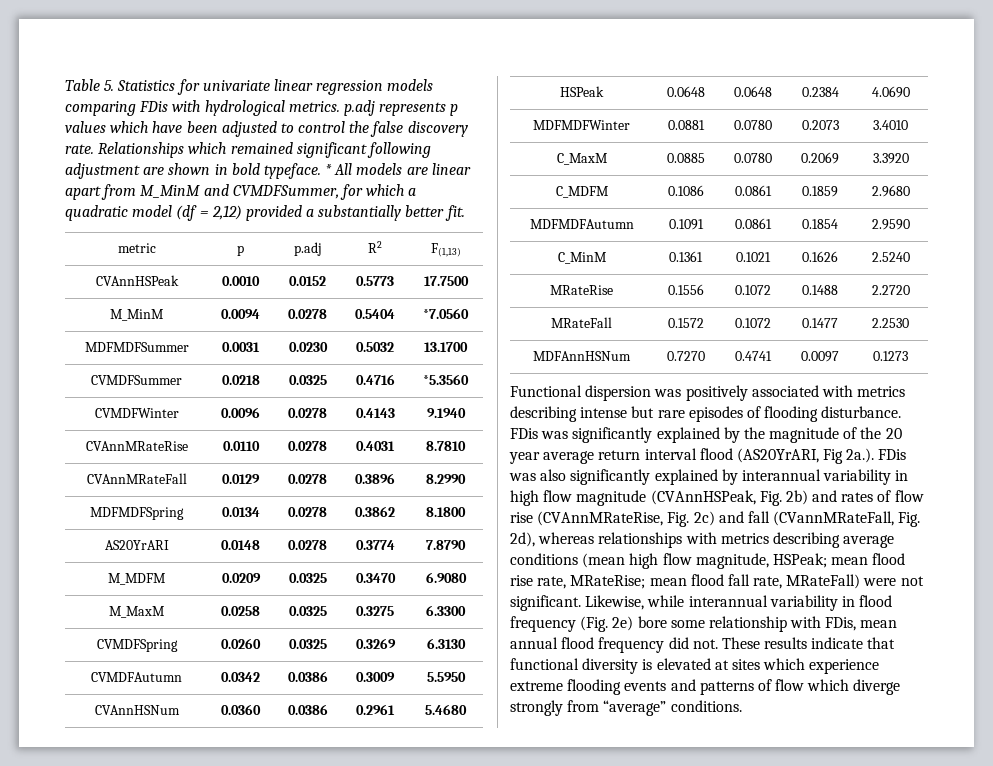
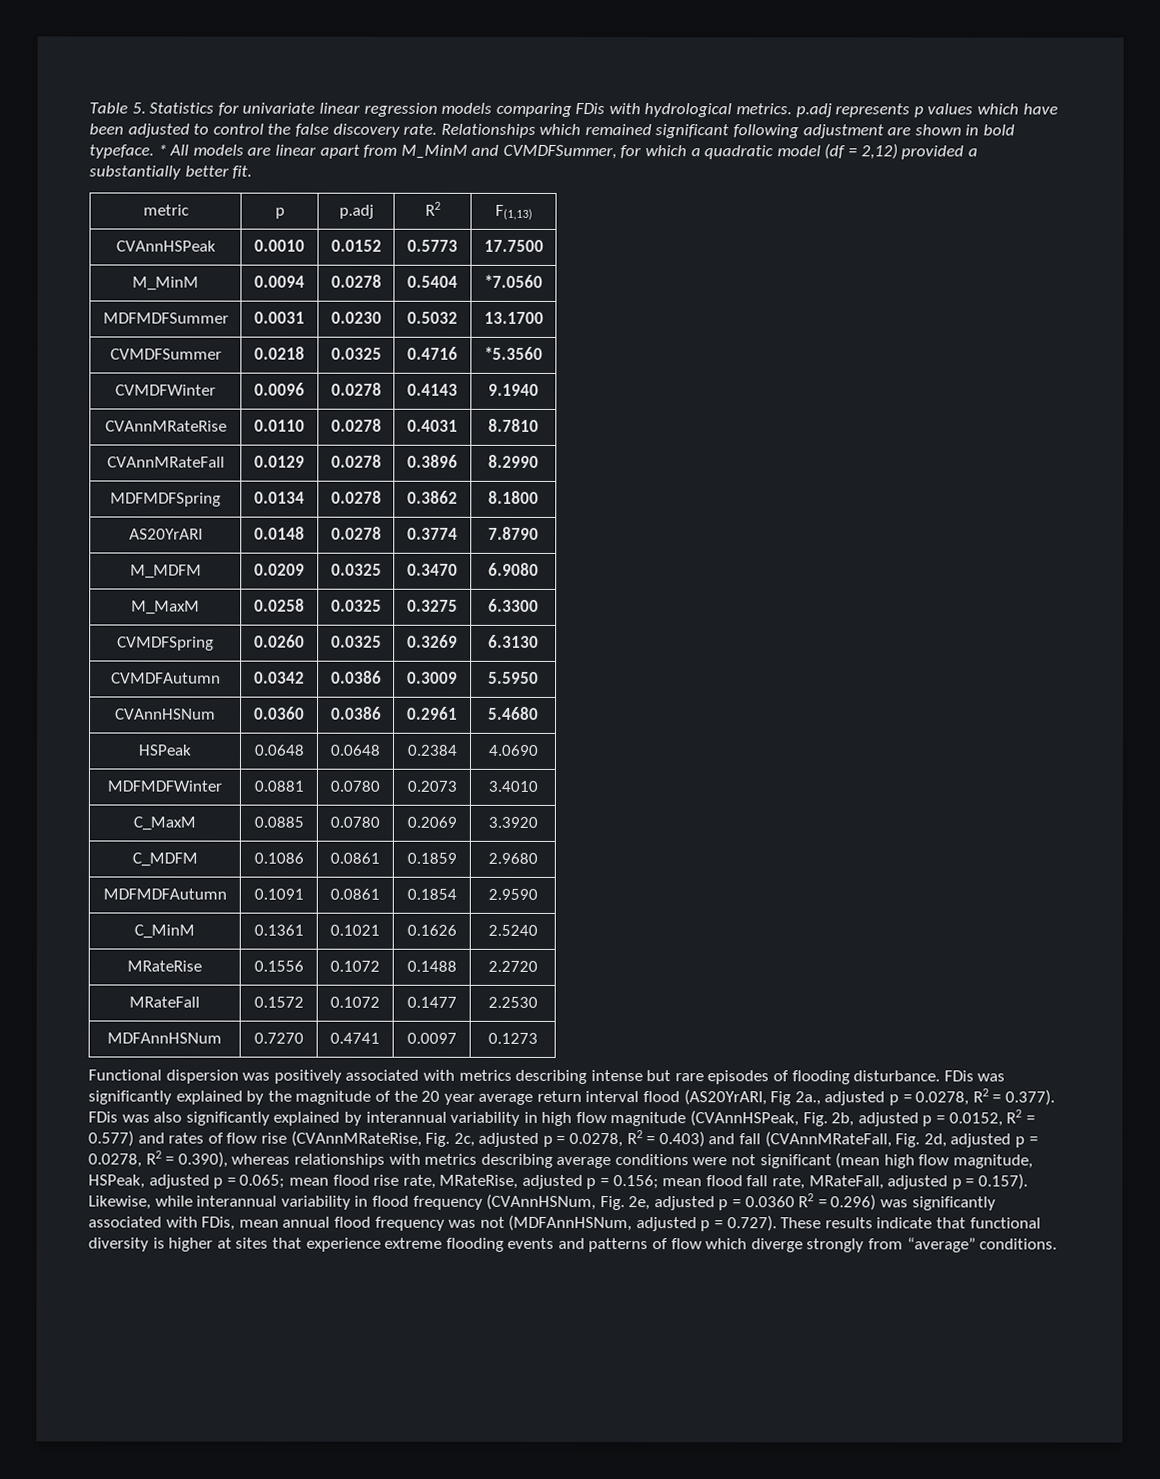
[846,448,875,463] 2a.). -> [794,1088,1055,1106] 2a., adjusted p = 0.0278, R2 = 0.377).
[785,490,808,505] 2b) -> [831,1109,1035,1127] [88,1130,134,1147] 2b, adjusted p = 0.0152, R2 = 0.577)
[693,511,921,527] [510,532,535,547] 2c) and fall (CVannMRateFall, Fig. 2d), -> [453,1130,1038,1148] [88,1150,228,1168] 2c, adjusted p = 0.0278, R2 = 0.403) and fall (CVAnnMRateFall, Fig. 2d, adjusted p = 0.0278, R2 = 0.390),
(578, 559) none -> [692,1154,832,1169] were not significant
[772,553,906,568] [510,574,924,589] [510,595,581,611] HSPeak; mean flood rise rate, MRateRise; mean flood fall rate, MRateFall) were not significant. -> [88,1173,1028,1190] HSPeak, adjusted p = 0.065; mean flood rise rate, MRateRise, adjusted p = 0.156; mean flood fall rate, MRateFall, adjusted p = 0.157).
[580,616,787,632] (Fig. 2e) bore some relationship -> [486,1193,996,1211] [88,1216,162,1228] (CVAnnHSNum, Fig. 2e, adjusted p = 0.0360 R2 = 0.296) was significantly associated
[668,637,718,649] did not. -> [448,1214,777,1232] was not (MDFAnnHSNum, adjusted p = 0.727).
[656,658,711,670] elevated -> [168,1237,214,1252] higher
[763,658,806,670] which -> [271,1237,302,1249] that

